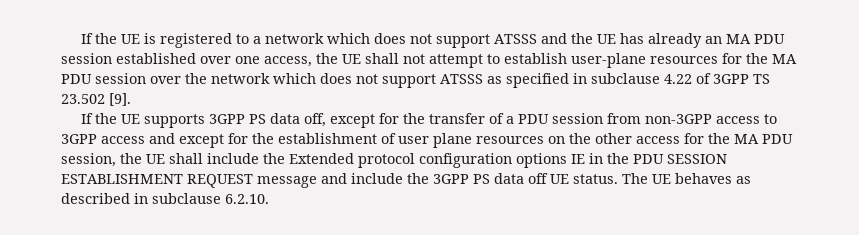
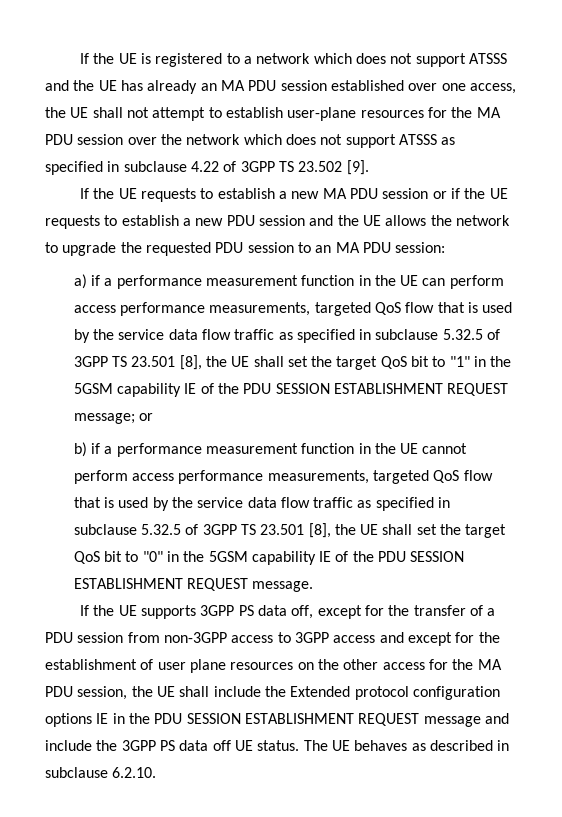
(131, 99) none -> [80,188,508,202] [45,215,510,229] [45,242,446,256] [73,274,504,289] [73,302,513,316] [73,329,501,343] [73,355,512,370] [73,383,509,397] [73,413,153,424] [73,442,468,457] [73,470,493,484] [73,497,451,511] [73,523,507,538] [73,551,465,565] [73,578,314,592] // If the UE requests to establish a new MA PDU session or if the UE requests to establish a new PDU session and the UE allows the network to upgrade the requested PDU session to an MA PDU session: // a) if a performance measurement function in the UE can perform access performance measurements, targeted QoS flow that is used by the service data flow traffic as specified in subclause 5.32.5 of 3GPP TS 23.501 [8], the UE shall set the target QoS bit to "1" in the 5GSM capability IE of the PDU SESSION ESTABLISHMENT REQUEST message; or // b) if a performance measurement function in the UE cannot perform access performance measurements, targeted QoS flow that is used by the service data flow traffic as specified in subclause 5.32.5 of 3GPP TS 23.501 [8], the UE shall set the target QoS bit to "0" in the 5GSM capability IE of the PDU SESSION ESTABLISHMENT REQUEST message.

